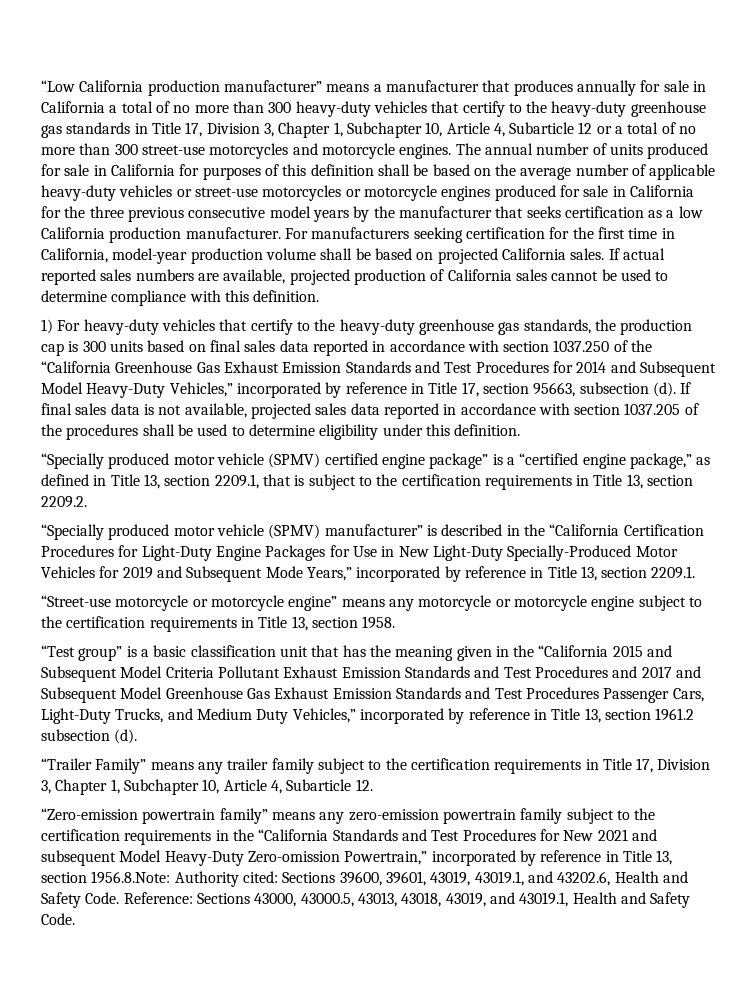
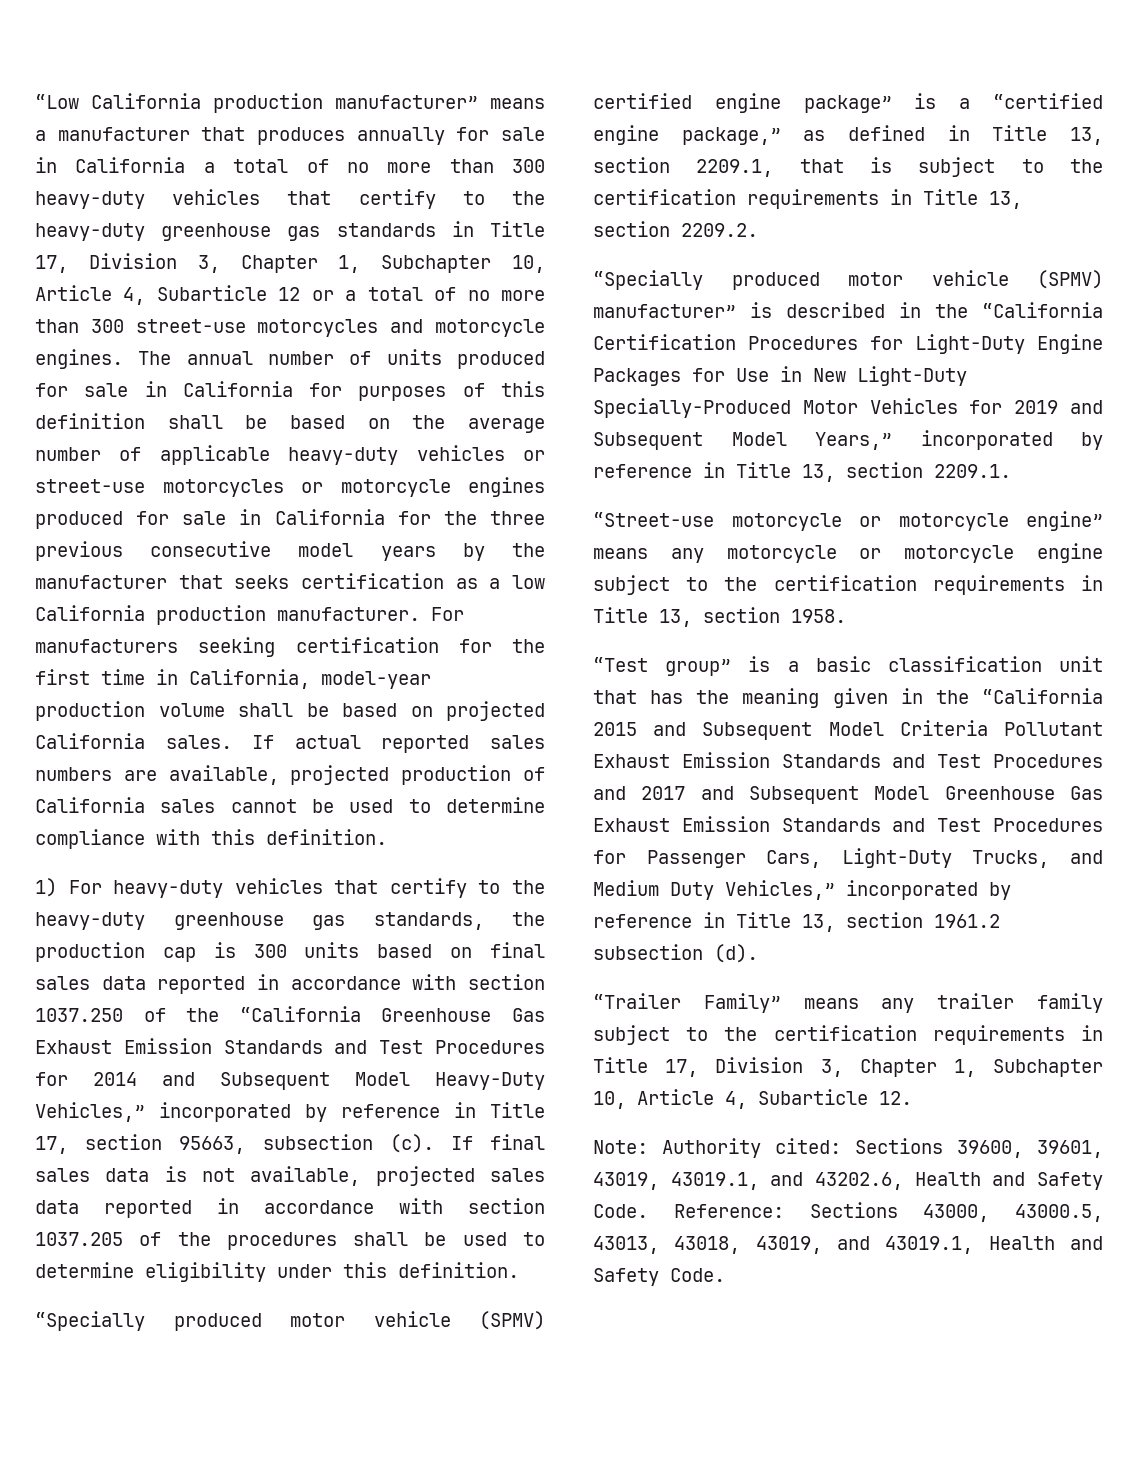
[652,382,676,397] (d). -> [389,1134,434,1153] (c).
[265,566,303,578] Mode -> [731,432,787,446] Model
(599, 693) none -> [593,850,626,864] for
[41,808,656,824] [41,829,657,845] [41,850,673,866] [41,871,171,884] “Zero-emission powertrain family” means any zero-emission powertrain family subject to the certification requirements in the “California Standards and Test Procedures for New 2021 and subsequent Model Heavy-Duty Zero-omission Powertrain,” incorporated by reference in Title 13, section 1956.8.Note: -> [593,1140,648,1154] Note:

